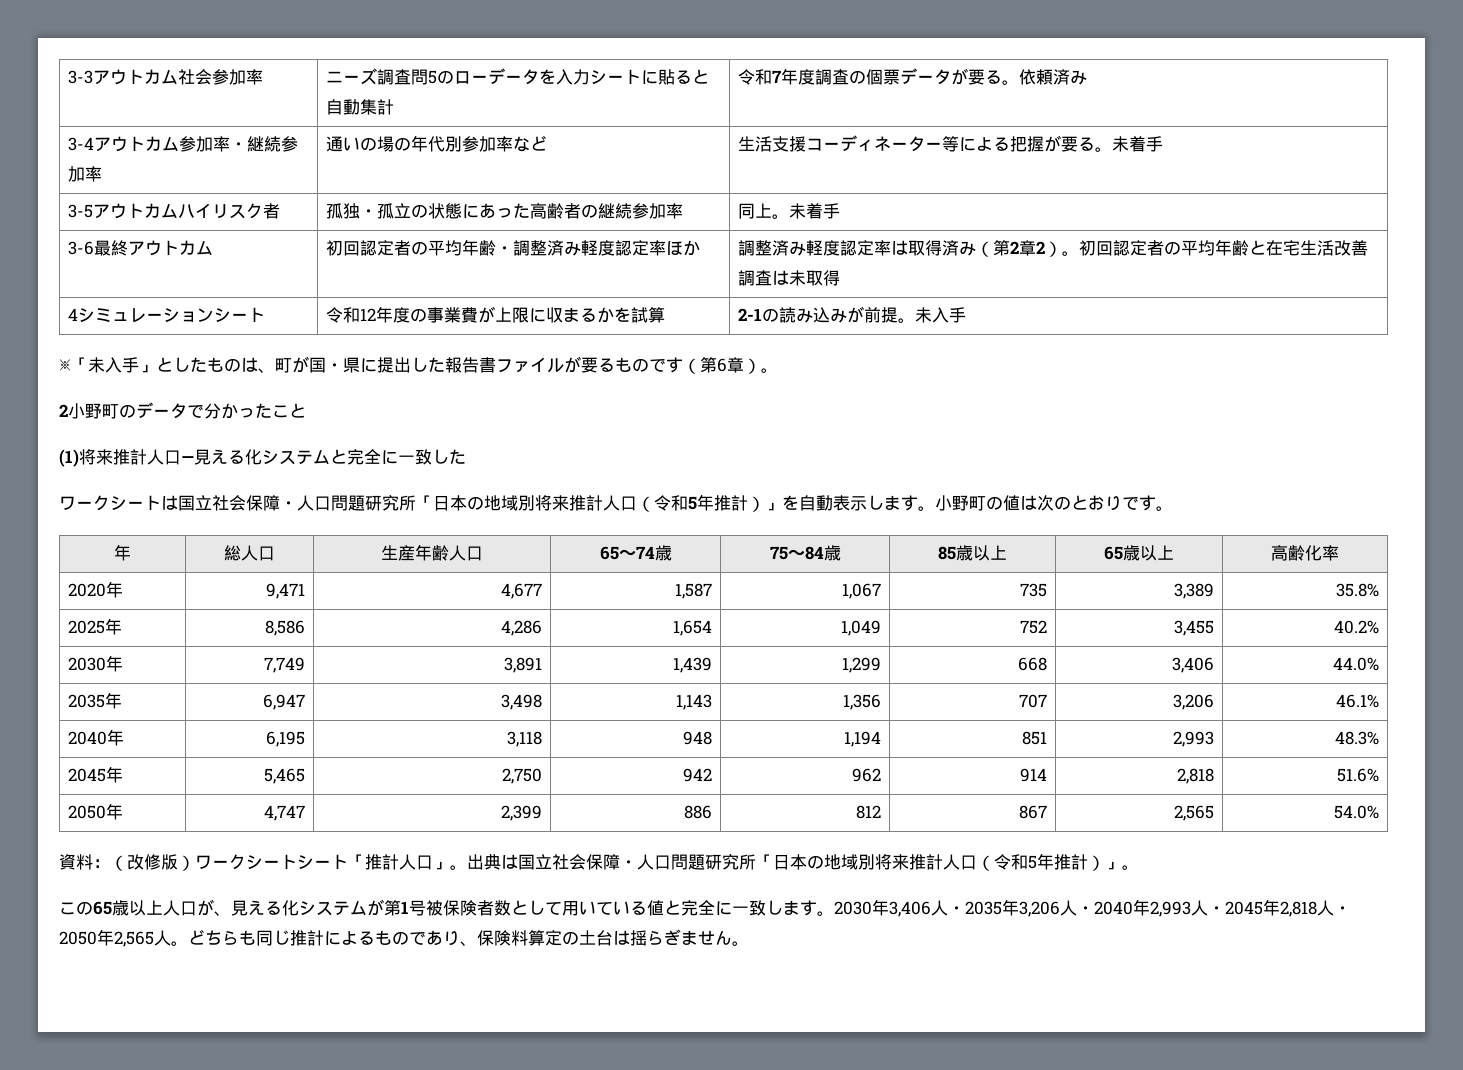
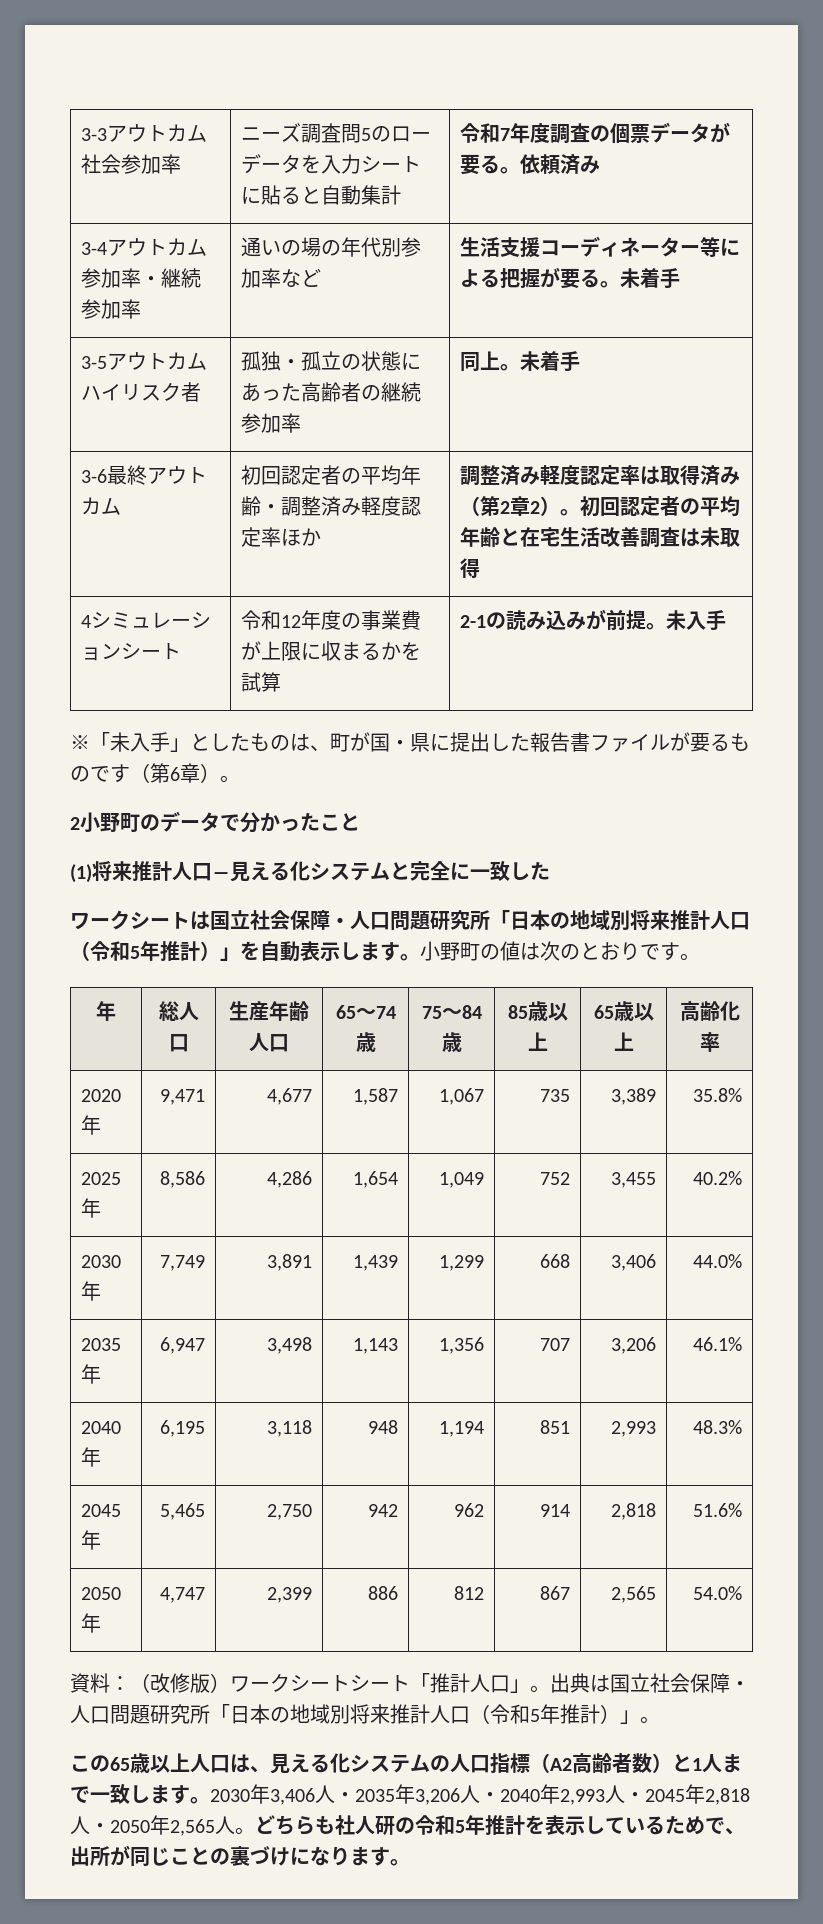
[197,899,214,916] が -> [230,1754,250,1773] は
[367,899,732,916] が第1号被保険者数として用いている値と完全に -> [430,1753,742,1773] [70,1786,90,1803] の人口指標（A2高齢者数）と1人まで
[256,929,732,946] 同じ推計によるものであり、保険料算定の土台は揺らぎません -> [335,1815,745,1835] [70,1845,390,1867] 社人研の令和5年推計を表示しているためで、出所が同じことの裏づけになります

